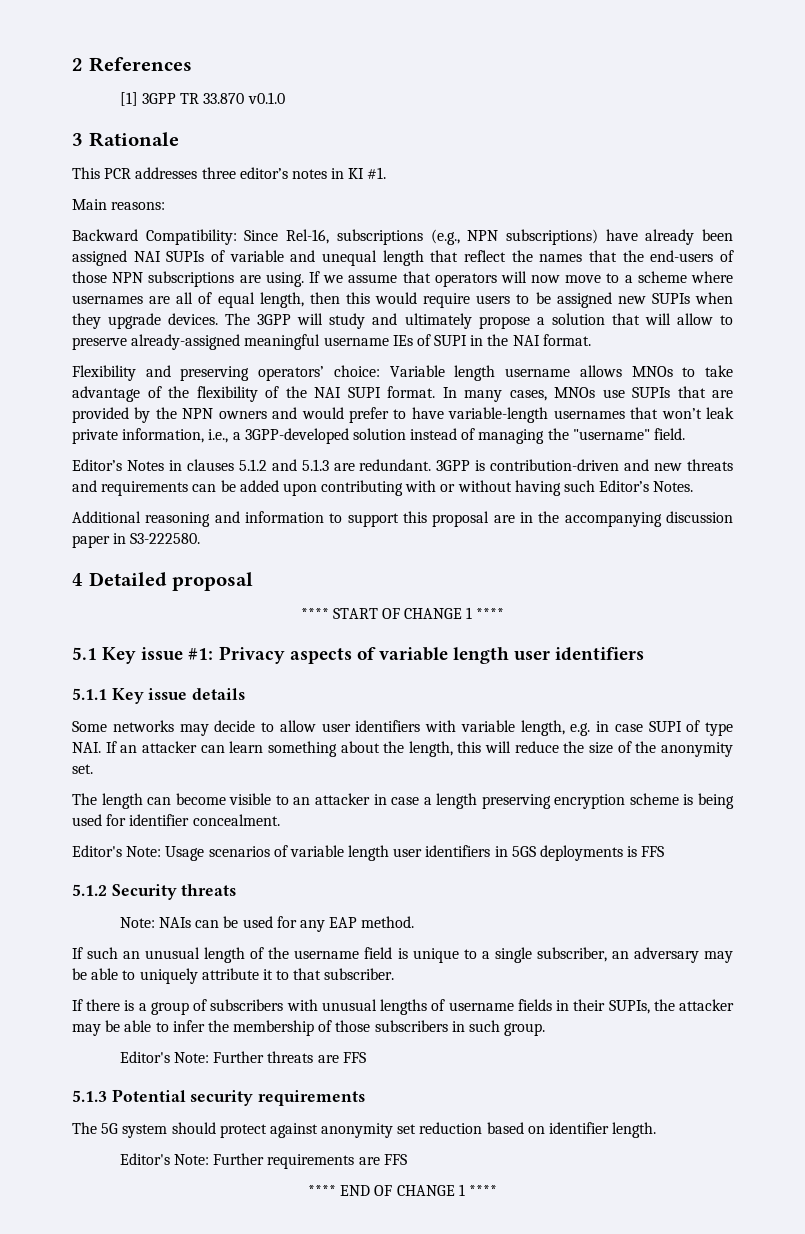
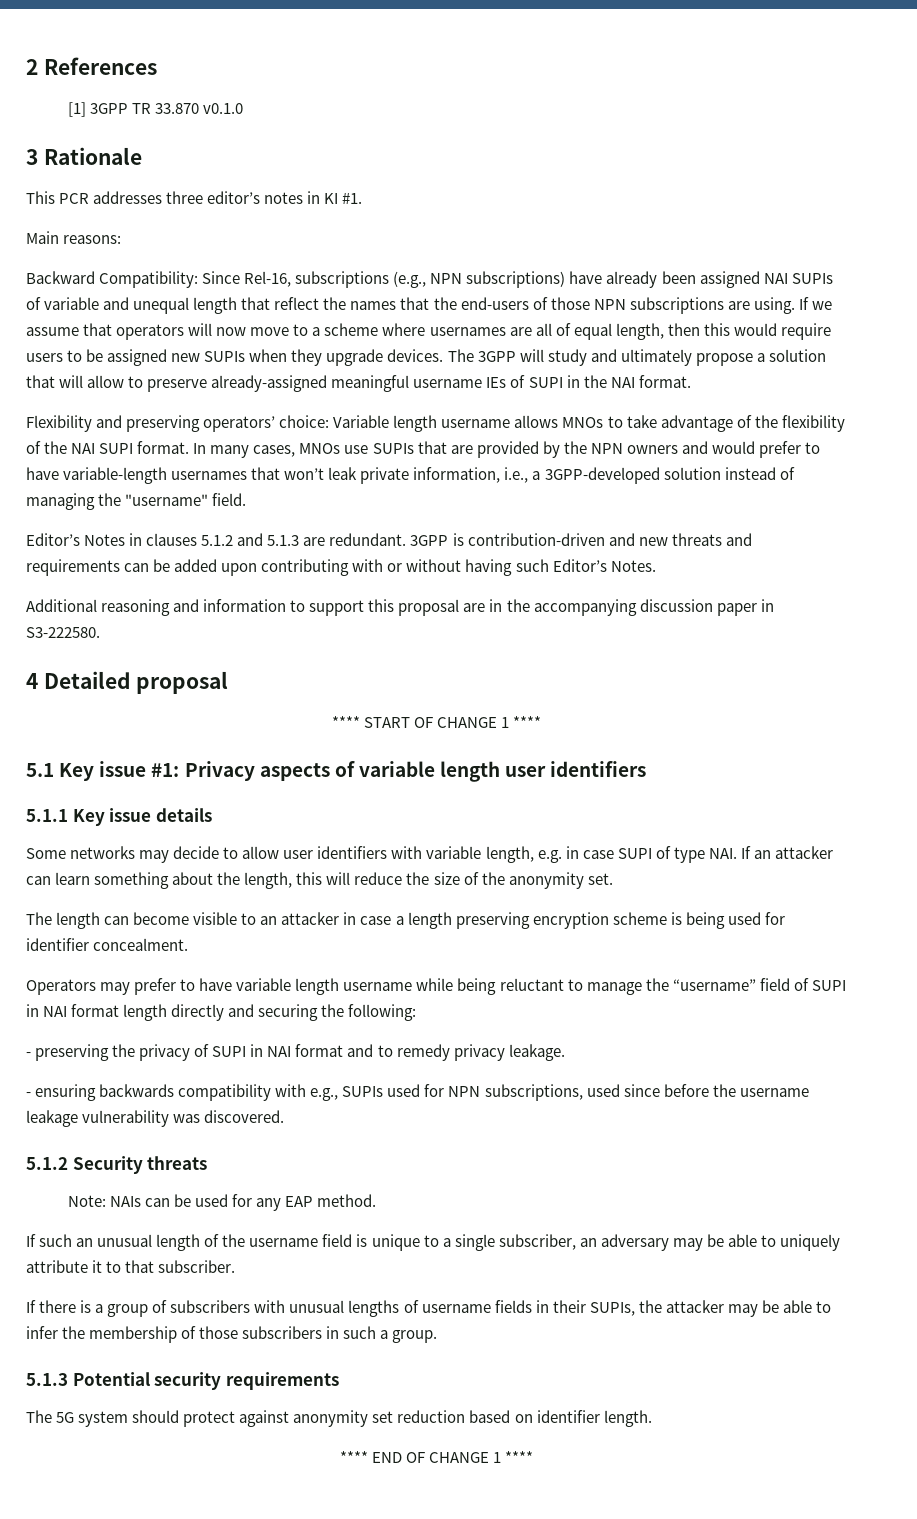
[72,845,665,861] Editor's Note: Usage scenarios of variable length user identifiers in 5GS deployments is FFS -> [26,978,846,995] [26,1004,417,1021] [26,1044,565,1061] [26,1084,809,1101] [26,1110,285,1127] Operators may prefer to have variable length username while being reluctant to manage the “username” field of SUPI in NAI format length directly and securing the following: // - preserving the privacy of SUPI in NAI format and to remedy privacy leakage. // - ensuring backwards compatibility with e.g., SUPIs used for NPN subscriptions, used since before the username leakage vulnerability was discovered.
(501, 1026) none -> [380,1330,389,1339] a
[119,1051,366,1063] // Editor's Note: Further threats are FFS -> (438, 1336) none
[119,1153,407,1169] // Editor's Note: Further requirements are FFS -> (652, 1418) none

